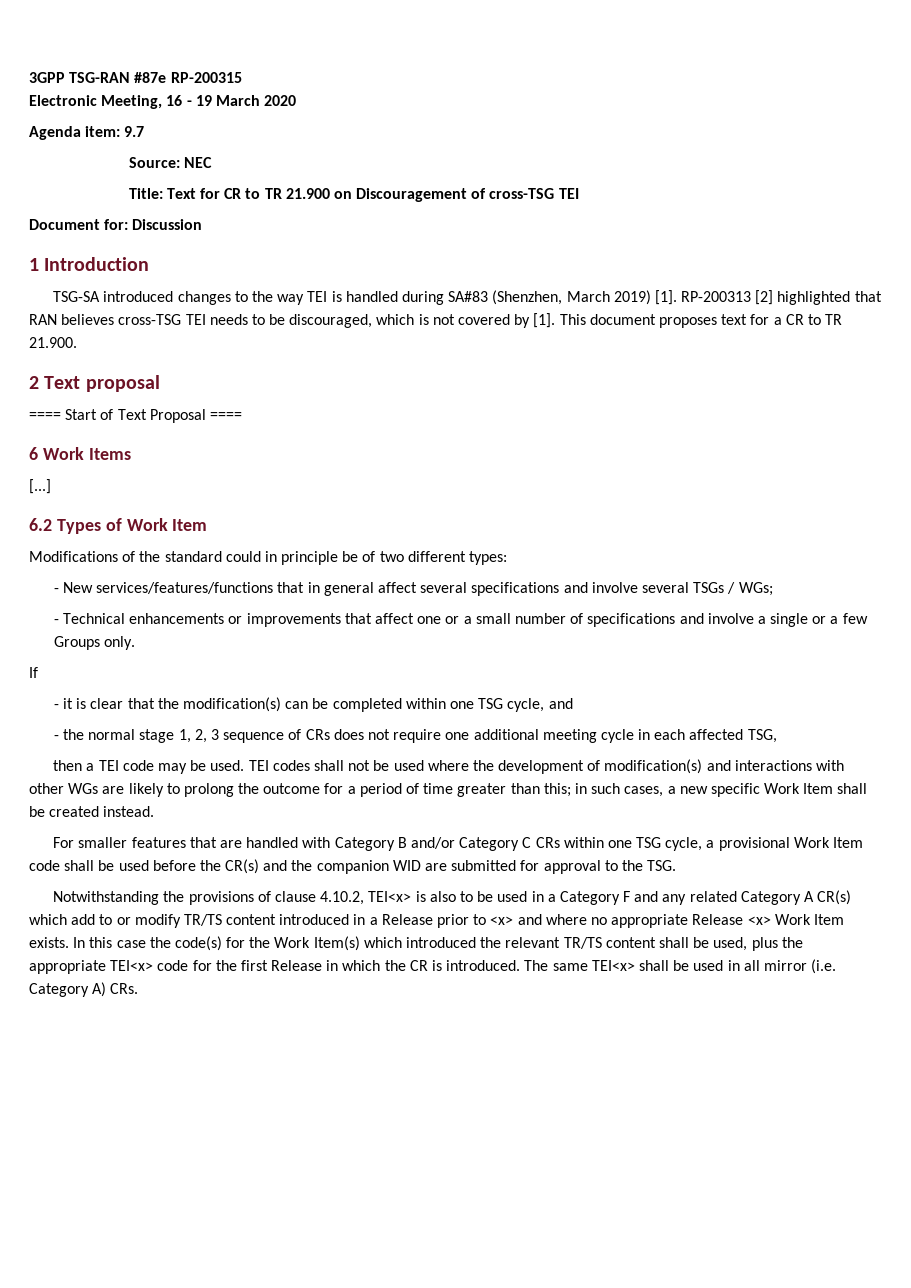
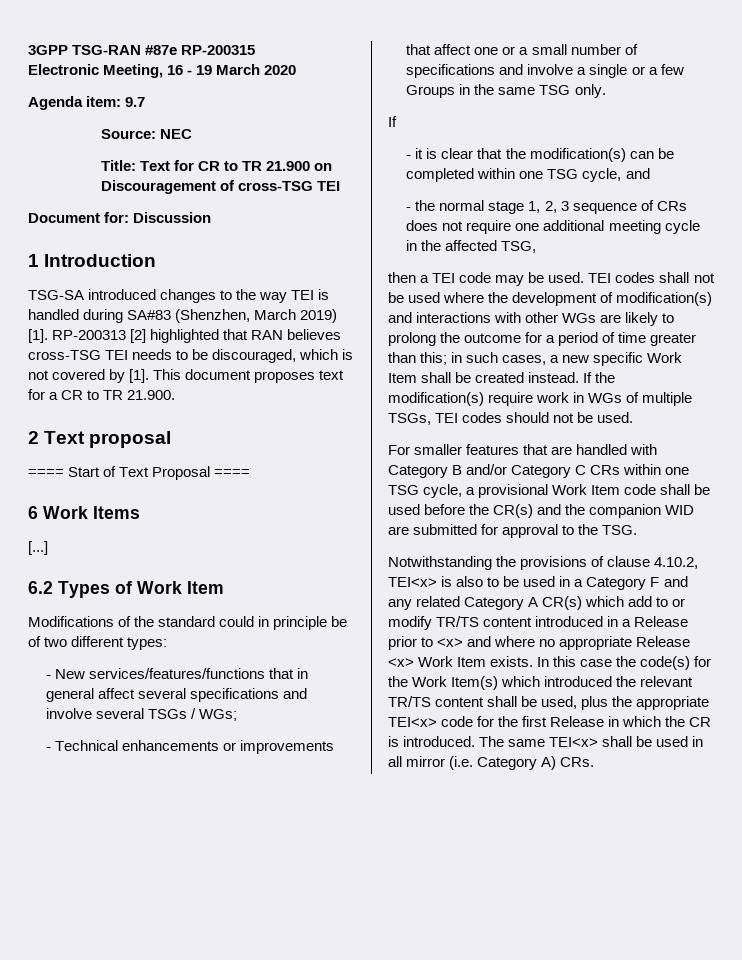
(100, 643) none -> [459,84,571,95] in the same TSG
[654,729,686,740] each -> [421,240,442,251] the
(155, 811) none -> [583,372,616,383] [388,392,693,406] [388,412,634,425] If the modification(s) require work in WGs of multiple TSGs, TEI codes should not be used.

